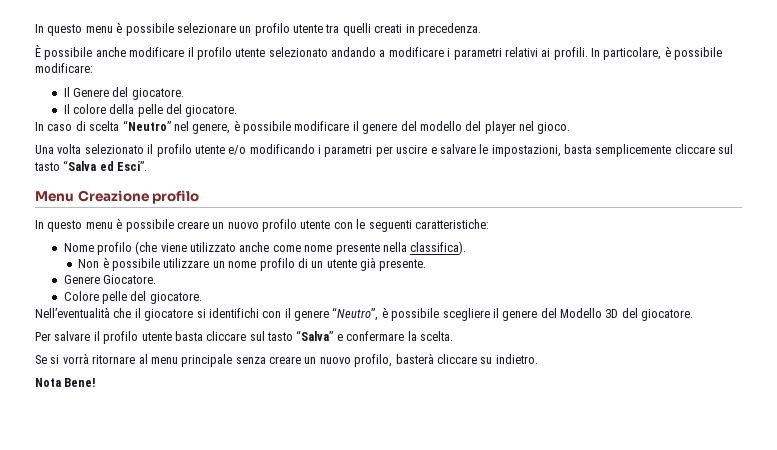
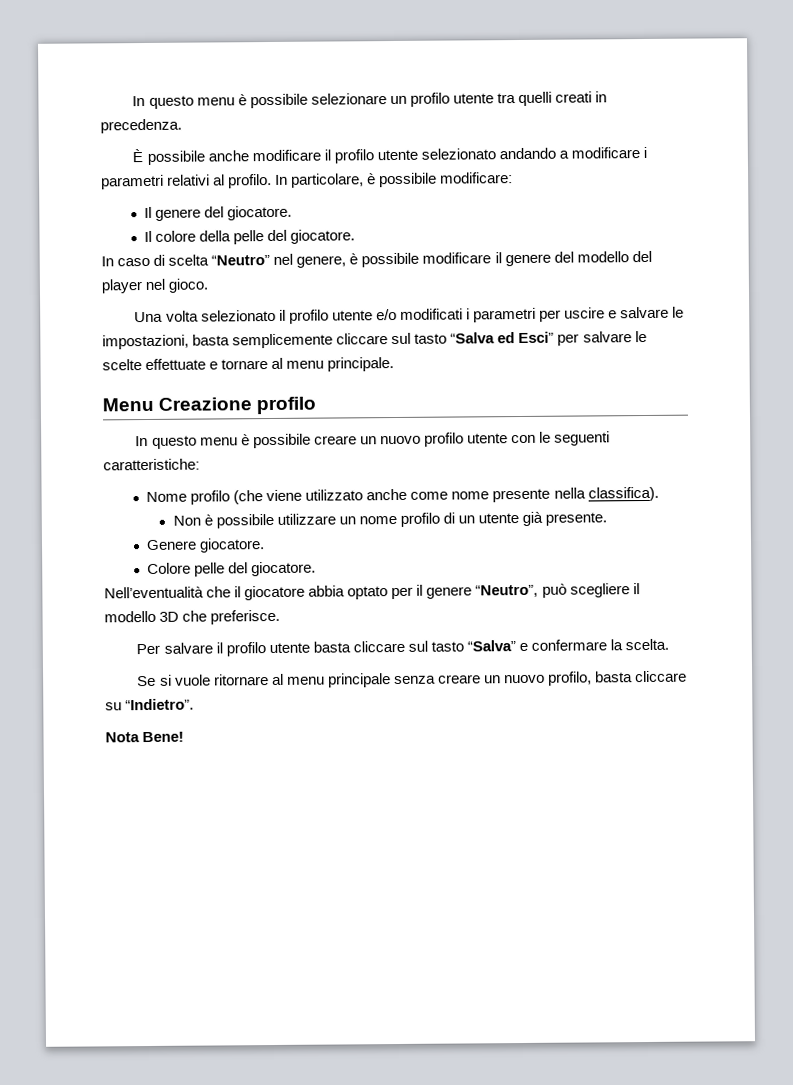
[541,47,588,60] ai profili. -> [213,173,273,189] al profilo.
[72,88,109,97] Genere -> [155,208,202,221] genere
[249,144,315,154] modificando -> [399,308,463,320] modificati
[117,161,148,171] Esci”. -> [518,330,647,346] [102,357,395,372] Esci” per salvare le scelte effettuate e tornare al menu principale.
[102,275,156,284] Giocatore. -> [199,538,266,553] giocatore.
[196,307,694,321] si identifichi con il genere “Neutro”, è possibile scegliere il genere del Modello 3D del giocatore. -> [308,583,640,600] [104,609,281,625] abbia optato per il genere “Neutro”, può scegliere il modello 3D che preferisce.
[62,353,89,364] vorrà -> [174,674,211,686] vuole
[395,353,434,364] basterà -> [595,671,634,683] basta
[495,354,538,364] indietro. -> [125,698,195,711] “Indietro”.

